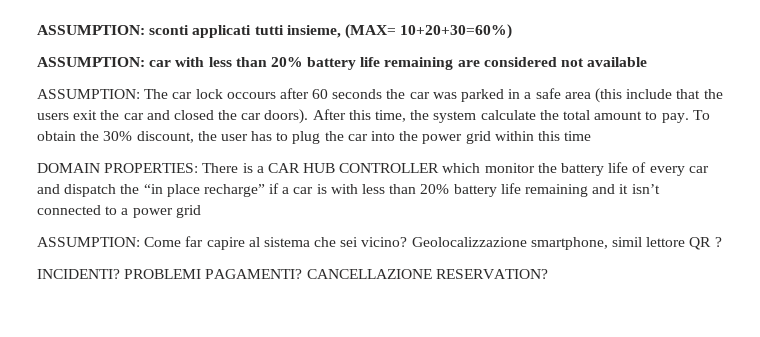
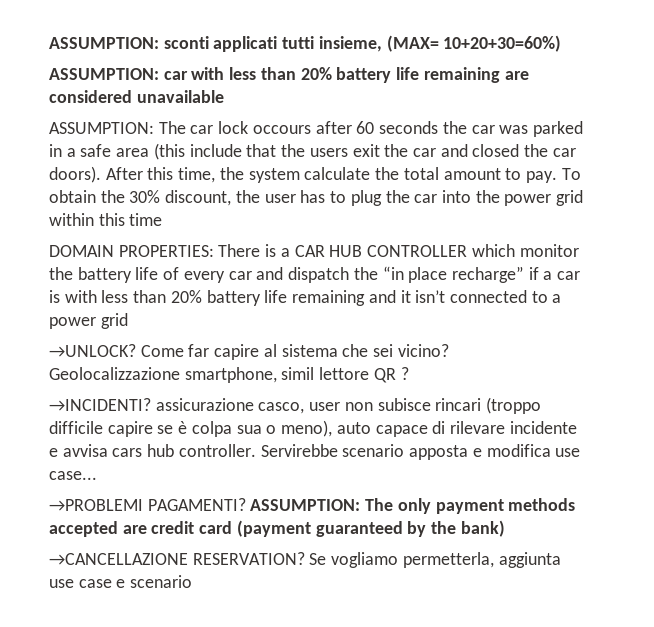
[561,57,648,67] not available -> [136,90,224,103] unavailable
[37,237,140,247] ASSUMPTION: -> [49,344,136,357] →UNLOCK?
[37,269,548,279] INCIDENTI? PROBLEMI PAGAMENTI? CANCELLAZIONE RESERVATION? -> [49,397,542,414] [49,420,577,437] [49,444,581,460] [49,471,97,480] [49,498,576,514] [49,520,505,537] [49,552,561,568] [49,575,193,588] →INCIDENTI? assicurazione casco, user non subisce rincari (troppo difficile capire se è colpa sua o meno), auto capace di rilevare incidente e avvisa cars hub controller. Servirebbe scenario apposta e modifica use case... // →PROBLEMI PAGAMENTI? ASSUMPTION: The only payment methods accepted are credit card (payment guaranteed by the bank) // →CANCELLAZIONE RESERVATION? Se vogliamo permetterla, aggiunta use case e scenario

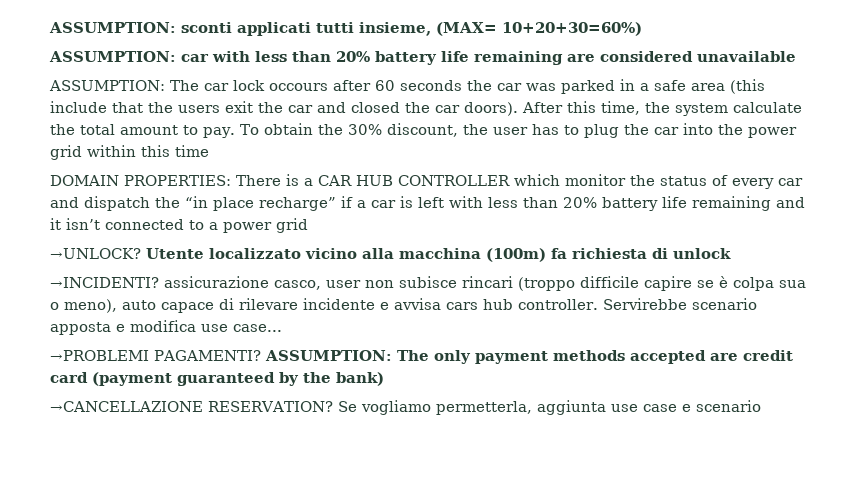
[77,267,159,283] battery life -> [660,176,707,186] status
(60, 296) none -> [418,197,444,208] left
[140,344,449,360] [49,367,409,383] Come far capire al sistema che sei vicino? Geolocalizzazione smartphone, simil lettore QR ? -> [146,248,731,262] Utente localizzato vicino alla macchina (100m) fa richiesta di unlock

